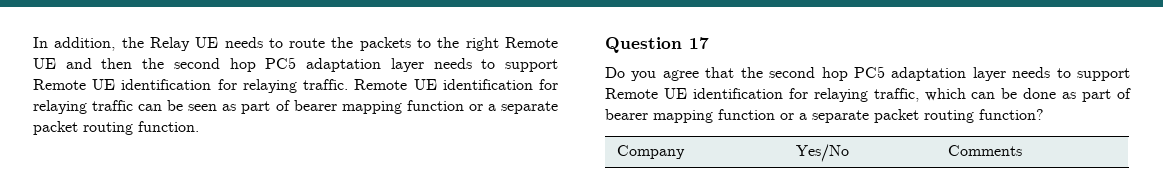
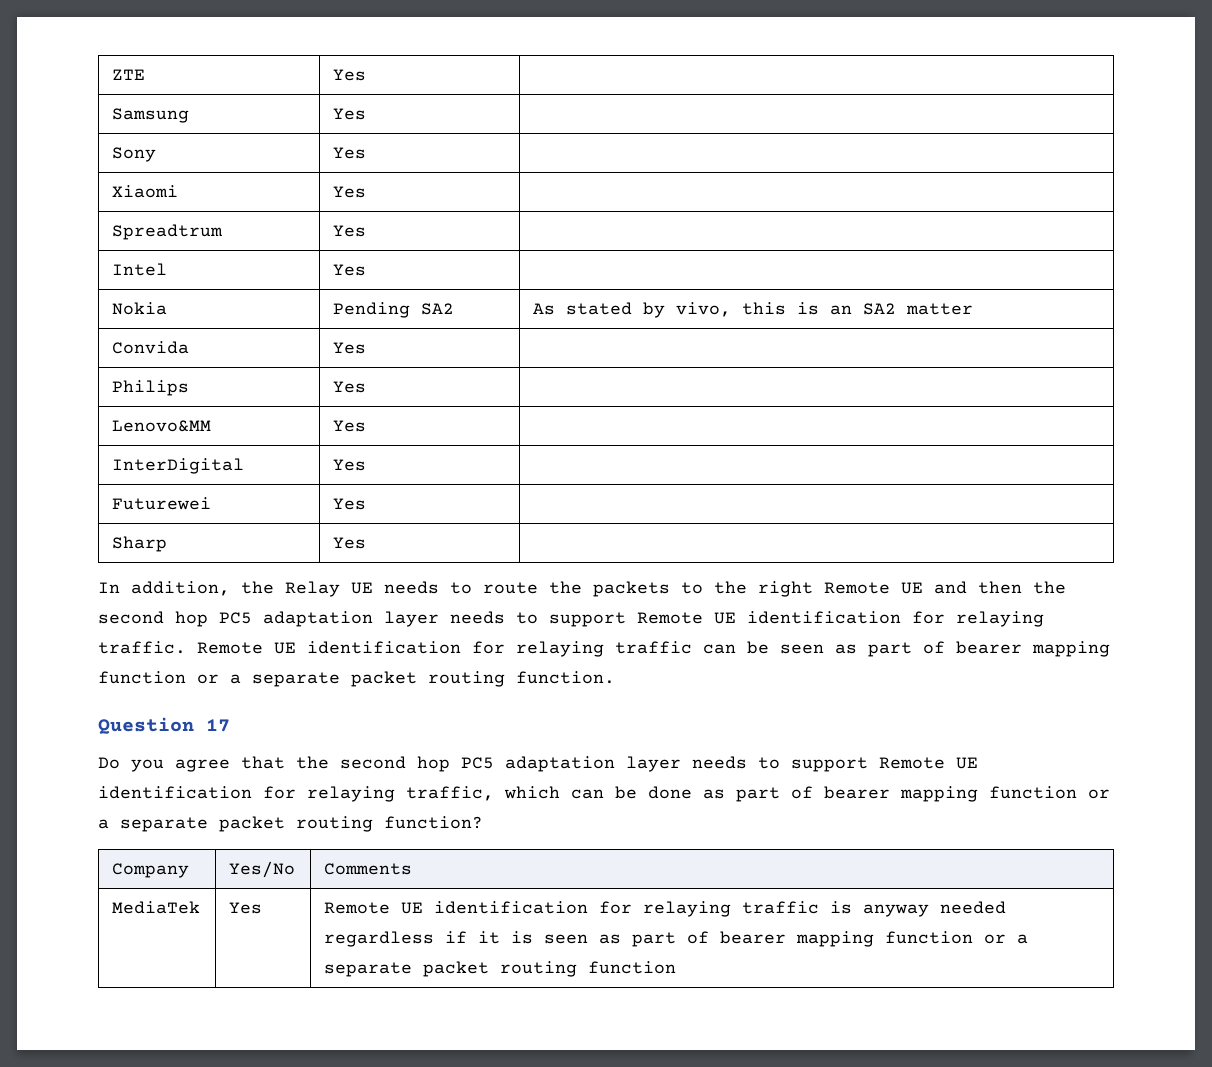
(33, 42) none -> [112,69,146,80] [333,69,367,81] [112,108,190,123] [333,108,367,120] [112,147,157,162] [333,147,367,159] [112,185,179,198] [333,186,367,198] [112,224,224,240] [333,225,367,237] [112,263,168,276] [333,264,367,276] [112,302,168,315] [333,302,455,318] [533,302,974,318] [112,341,190,354] [333,342,367,354] [112,380,190,396] [333,381,367,393] [112,420,212,432] [333,420,367,432] [112,458,245,474] [333,459,367,471] [112,497,212,510] [333,498,367,510] [112,536,168,552] [333,537,367,549] ZTE | Yes | // Samsung | Yes | // Sony | Yes | // Xiaomi | Yes | // Spreadtrum | Yes | // Intel | Yes | // Nokia | Pending SA2 | As stated by vivo, this is an SA2 matter // Convida | Yes | // Philips | Yes | // Lenovo&MM | Yes | // InterDigital | Yes | // Futurewei | Yes | // Sharp | Yes | //
(1022, 150) none -> [112,901,201,914] [229,902,263,914] [324,901,1007,917] [324,931,1029,947] [324,961,677,977] // MediaTek | Yes | Remote UE identification for relaying traffic is anyway needed regardless if it is seen as part of bearer mapping function or a separate packet routing function

